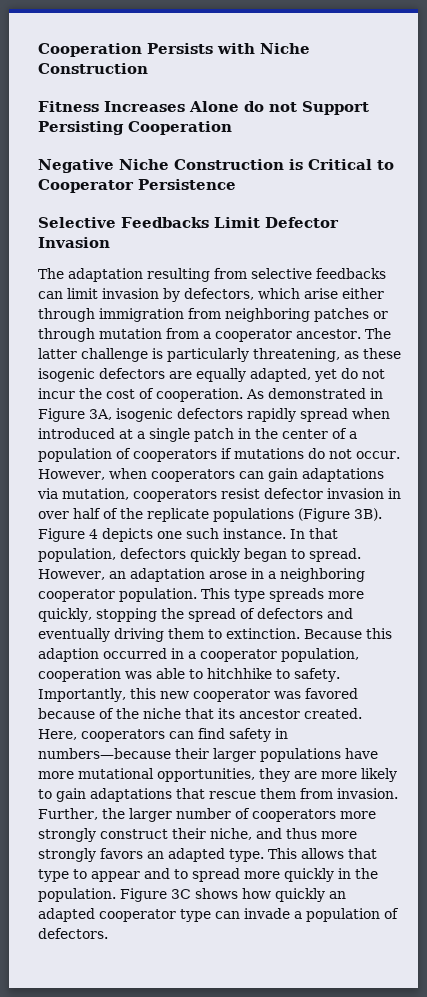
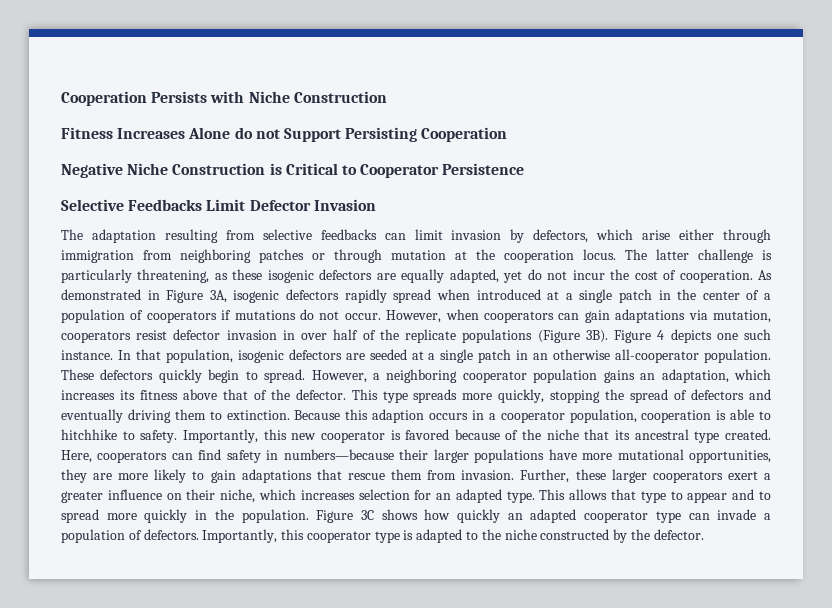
[166,328,361,342] from a cooperator ancestor. -> [455,249,616,263] at the cooperation locus.
(116, 555) none -> [237,349,771,363] [61,369,94,380] isogenic defectors are seeded at a single patch in an otherwise all-cooperator population. These
[244,548,287,562] began -> [208,369,240,383] begin
[108,568,365,582] [38,588,197,602] an adaptation arose in a neighboring cooperator population. -> [372,369,771,383] [61,389,346,400] a neighboring cooperator population gains an adaptation, which increases its fitness above that of the defector.
[103,648,167,659] occurred -> [429,413,468,420] occurs
[125,671,152,679] was -> [716,410,727,420] is
[273,691,301,699] was -> [390,430,401,440] is
[239,709,300,719] ancestor -> [634,429,720,443] ancestral type
[101,808,376,822] [38,828,357,842] [38,848,143,862] the larger number of cooperators more strongly construct their niche, and thus more strongly favors -> [575,469,772,483] [61,489,432,503] these larger cooperators exert a greater influence on their niche, which increases selection for
(108, 933) none -> [202,529,704,543] Importantly, this cooperator type is adapted to the niche constructed by the defector.

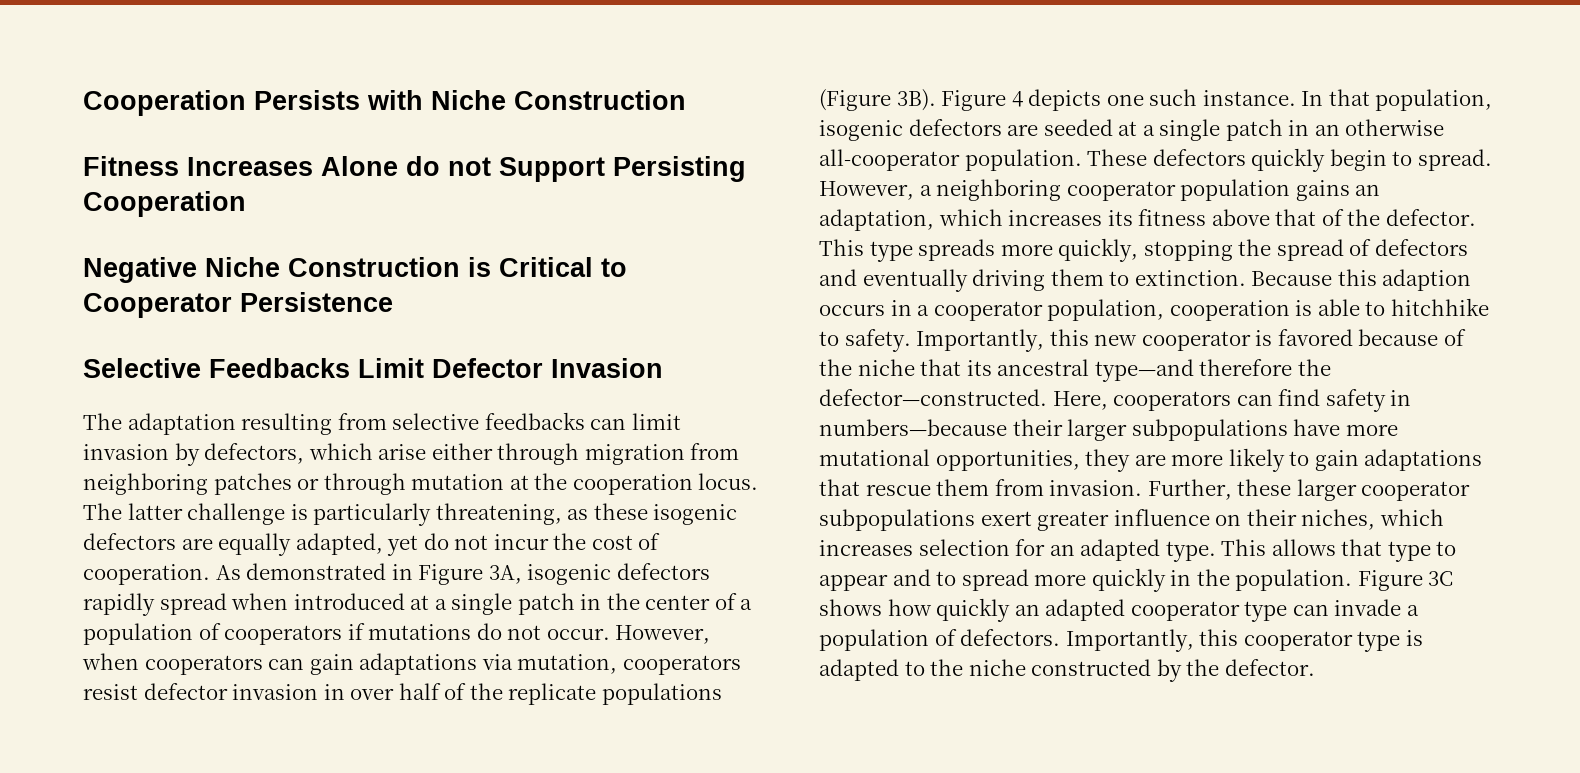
[61,250,134,263] immigration -> [584,444,685,465] migration
[694,429,771,443] type created. -> [1094,359,1331,382] [819,389,1047,406] type—and therefore the defector—constructed.
[474,449,545,463] populations -> [1131,419,1288,441] subpopulations
[652,471,772,483] cooperators exert a -> [1361,481,1471,501] [819,509,1032,531] cooperator subpopulations exert
[220,489,256,503] niche, -> [1301,509,1376,530] niches,

